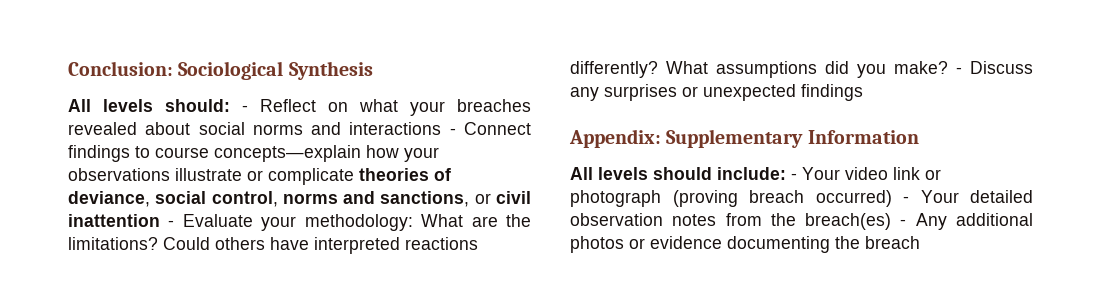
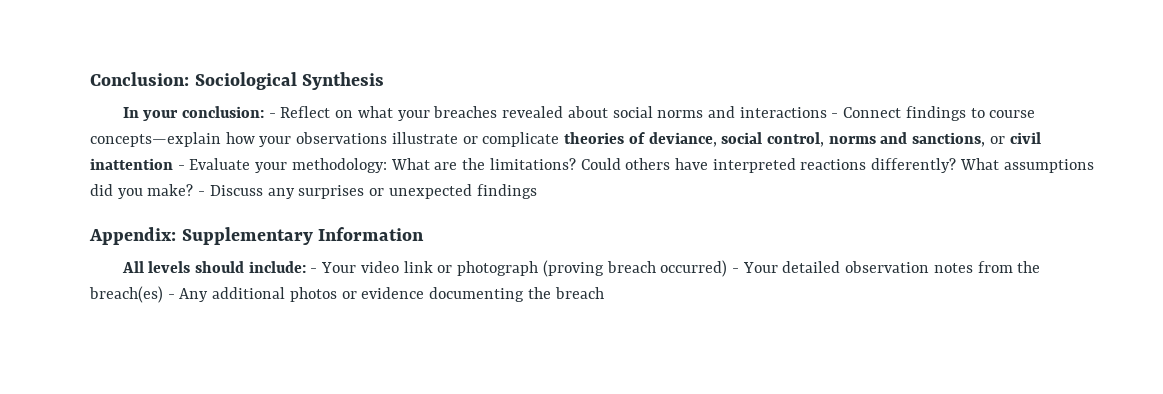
[68,99,230,112] All levels should: -> [122,106,265,121] In your conclusion:

